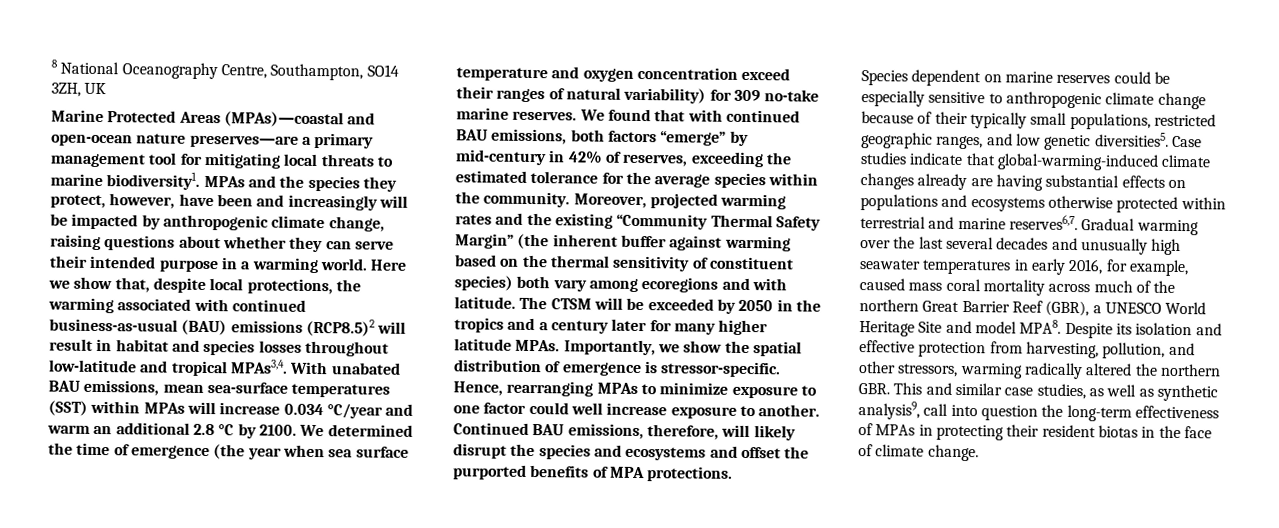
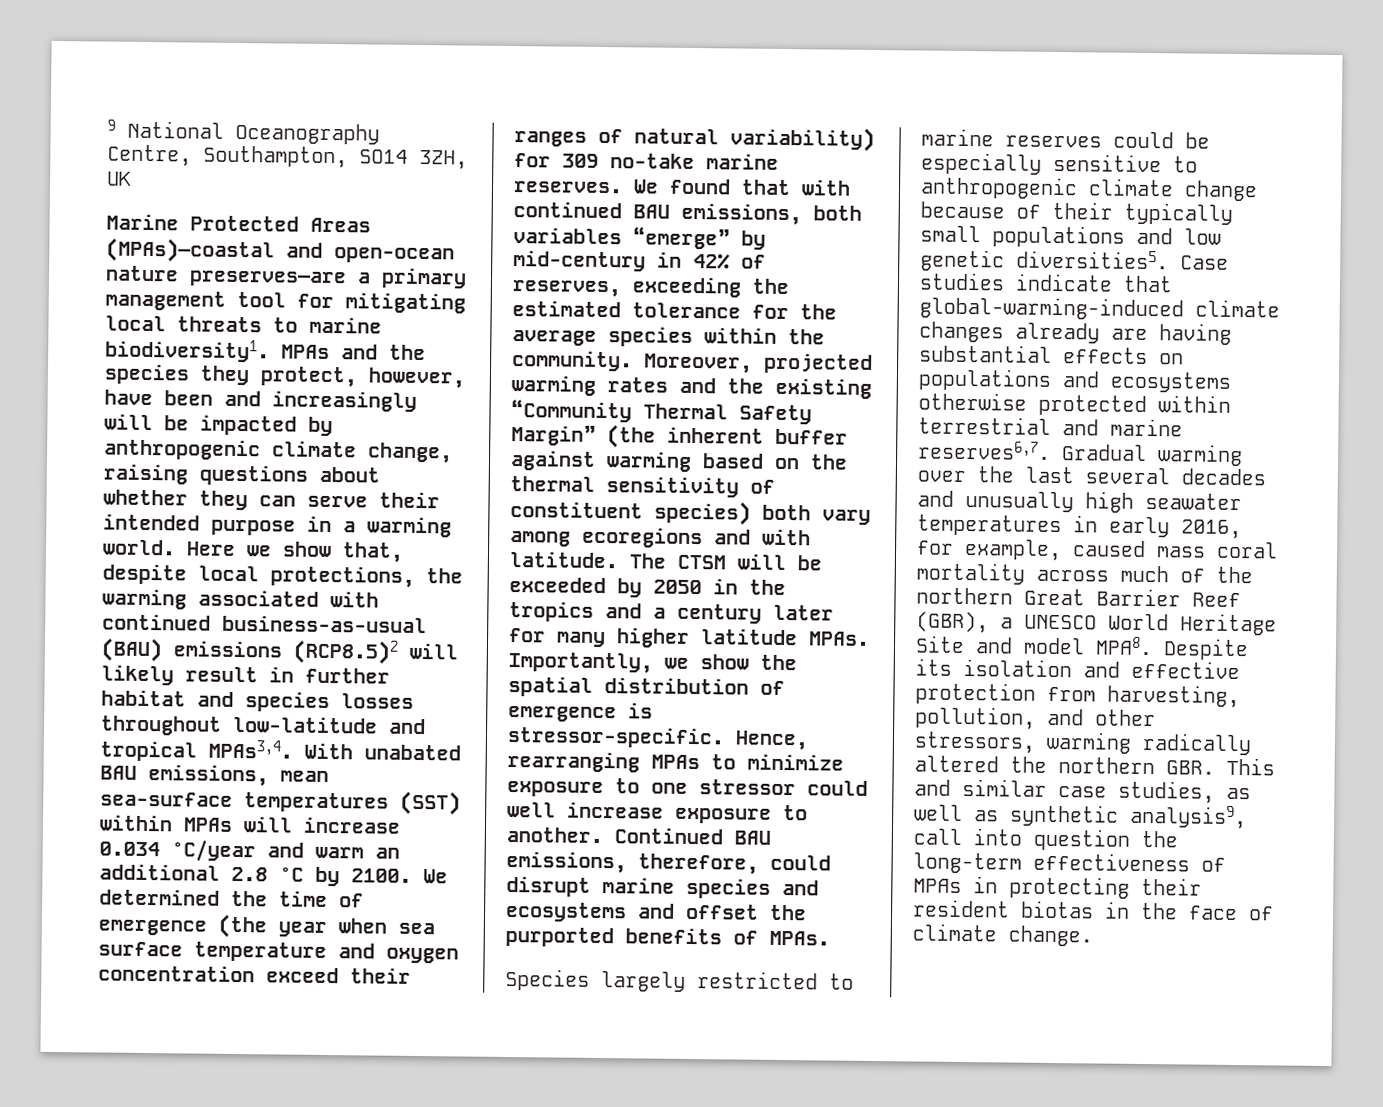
[51,59,58,68] 8 -> [107,119,116,131] 9
(407, 327) none -> [101,664,174,686] likely
(113, 345) none -> [305,667,390,684] further
[607,130,657,143] factors -> [513,227,622,245] variables
[483,402,527,414] factor -> [699,779,796,796] stressor
[721,424,796,441] [453,443,536,459] will likely disrupt the -> [770,854,831,871] [506,875,675,897] could disrupt marine
[609,466,734,482] MPA protections. -> [769,930,830,946] MPAs.
[911,69,1002,87] dependent on -> [601,971,854,992] largely restricted to
[1069,112,1216,130] [861,132,984,150] populations, restricted geographic ranges, -> [992,225,1125,248] populations

